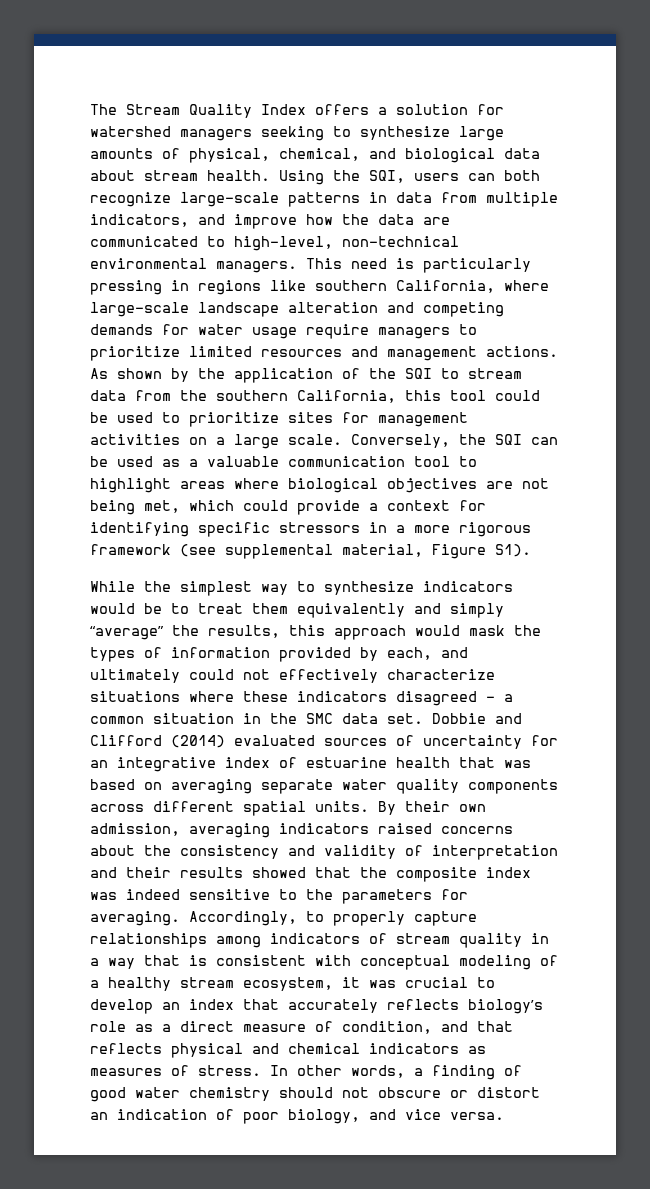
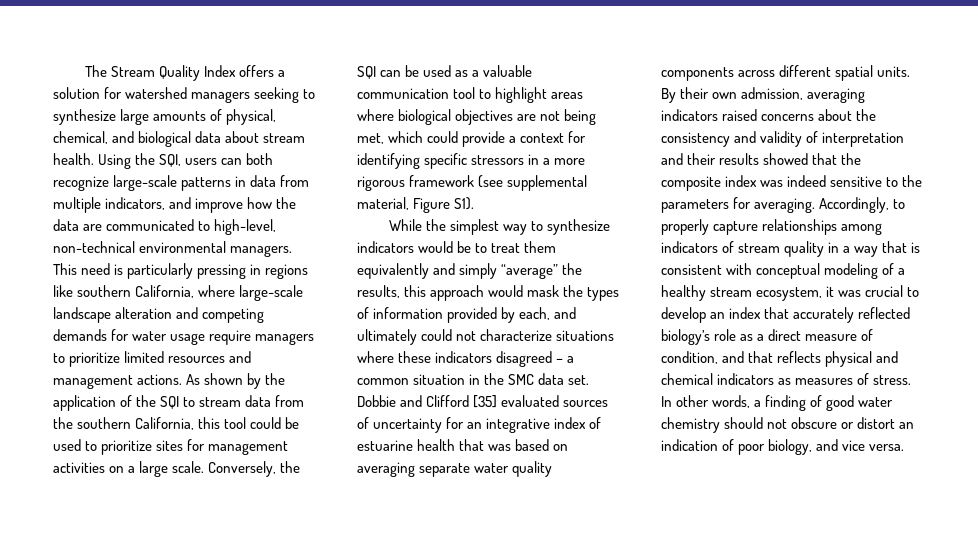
[279,669,378,683] effectively -> (477, 336) none
[171,735,225,748] (2014) -> [473,395,498,408] [35]
[387,999,459,1010] reflects -> [858,307,911,319] reflected

